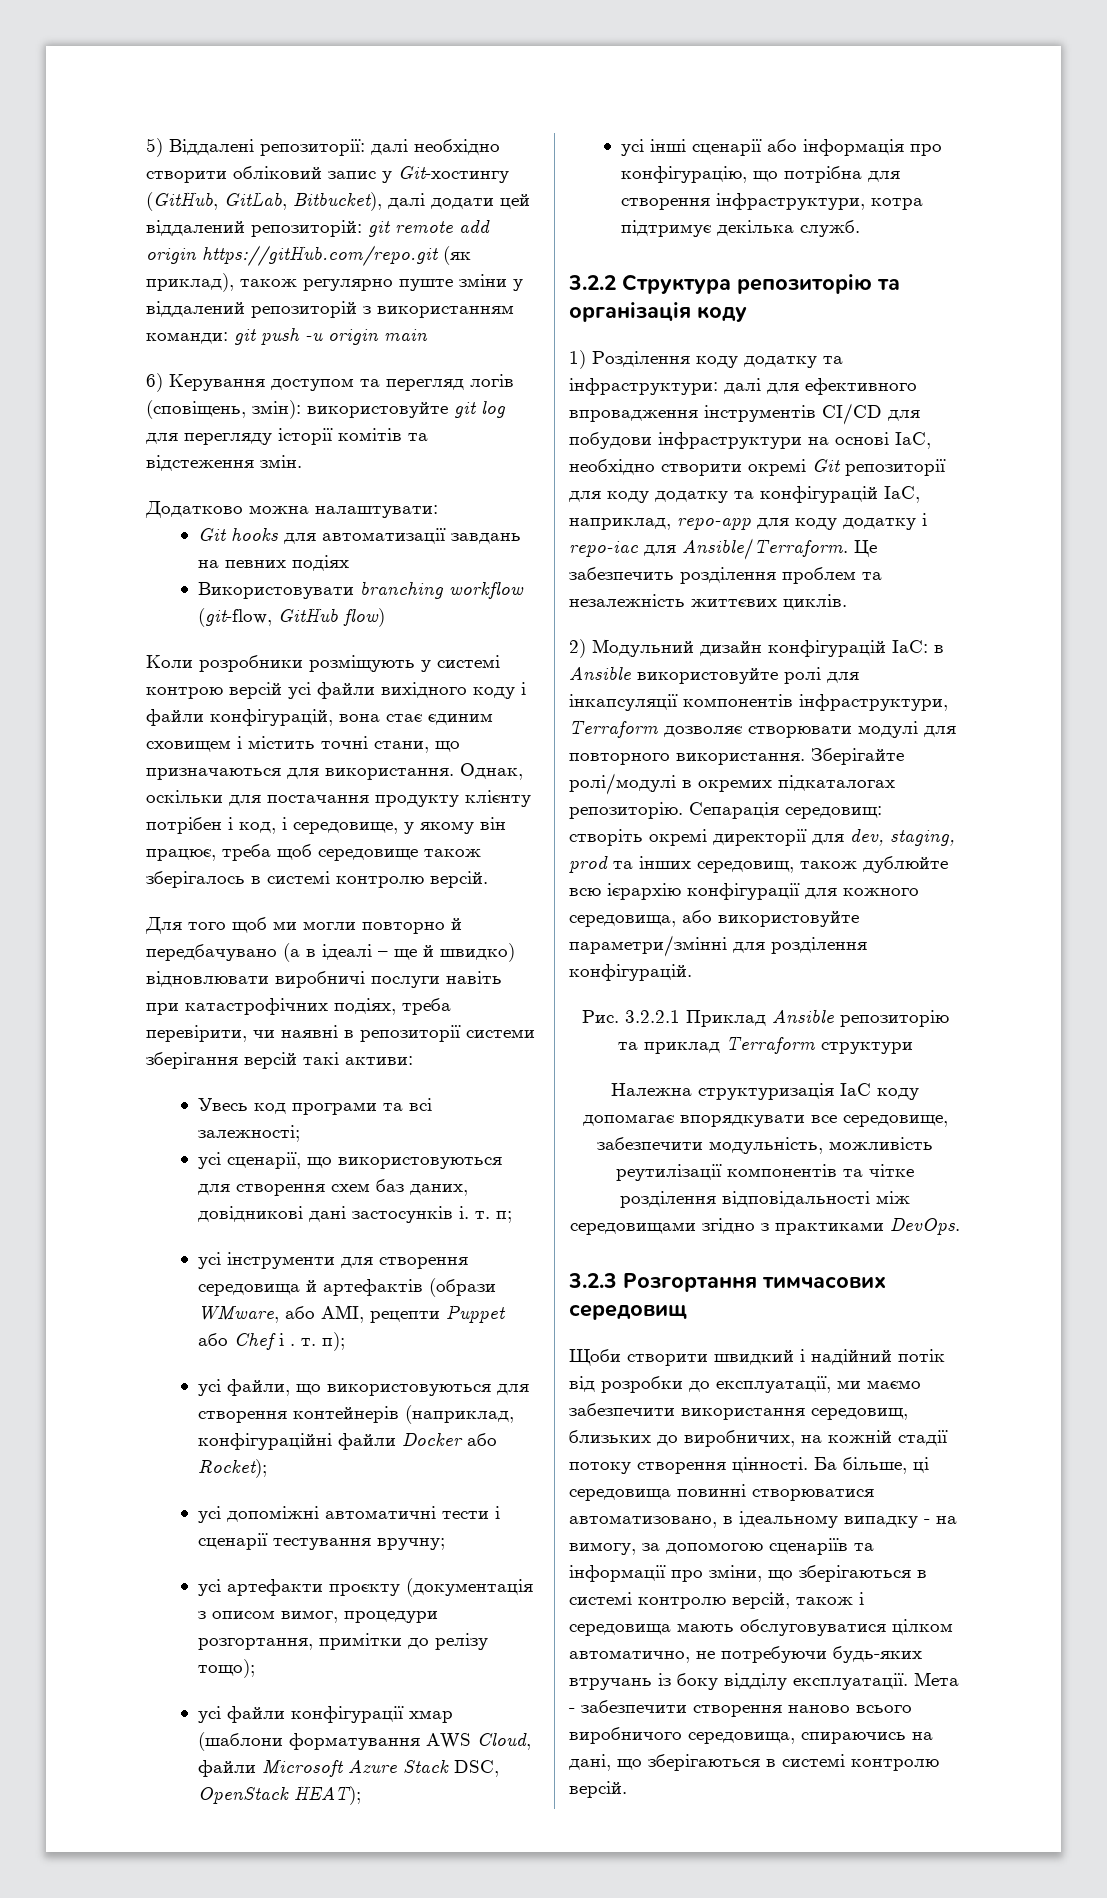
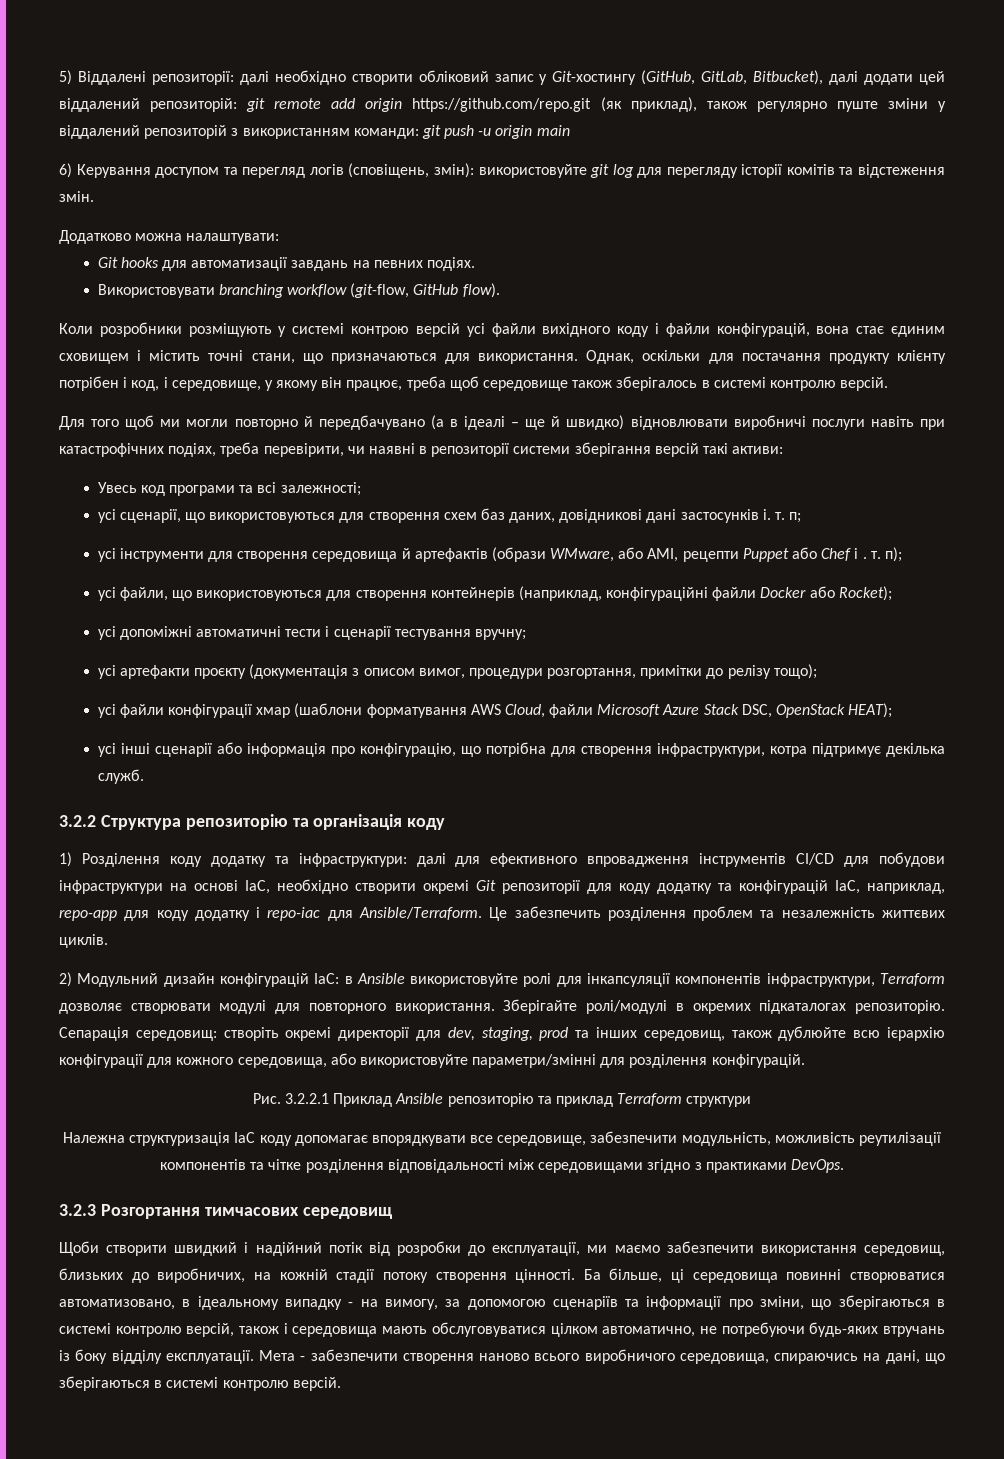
[202,245,439,266] https://gitHub.com/repo.git -> [412,98,592,112] https://github.com/repo.git
[291,555,349,571] подіях -> [426,257,475,271] подіях.
[342,608,385,627] flow) -> [462,283,500,298] flow).

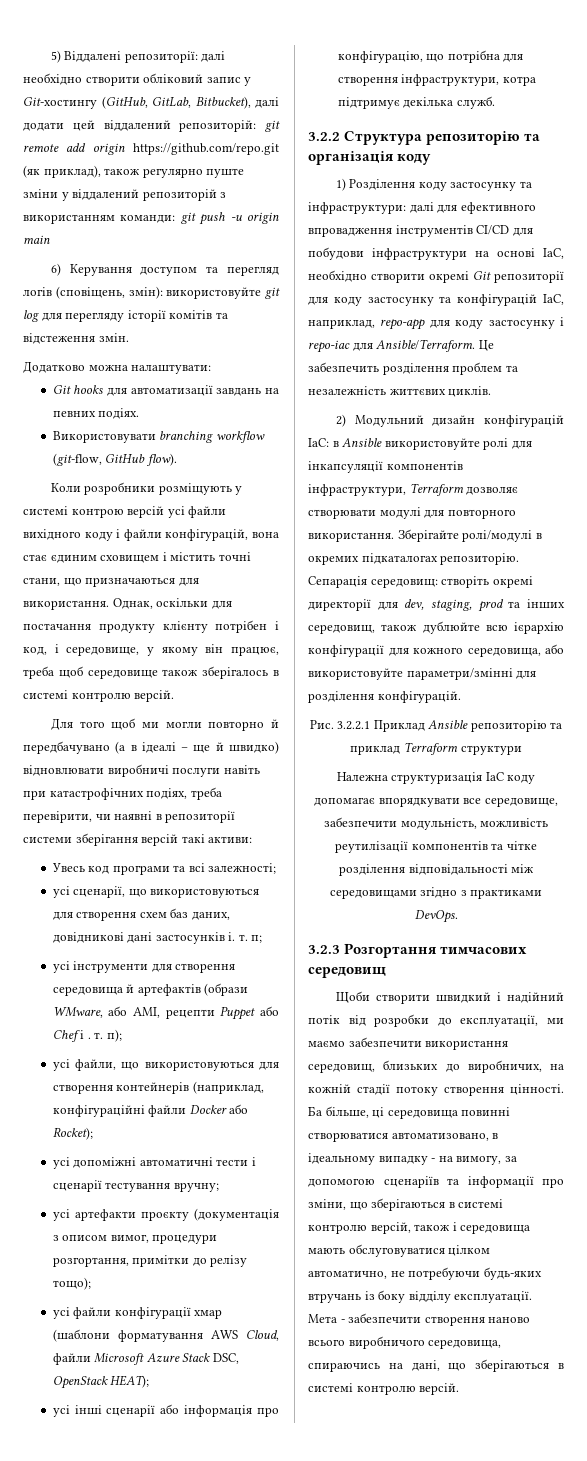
[210,856,266,867] додатку -> [450,181,517,191] застосунку
[657,883,712,894] додатку -> [367,296,434,306] застосунку
[194,910,250,921] додатку -> [488,319,555,329] застосунку

